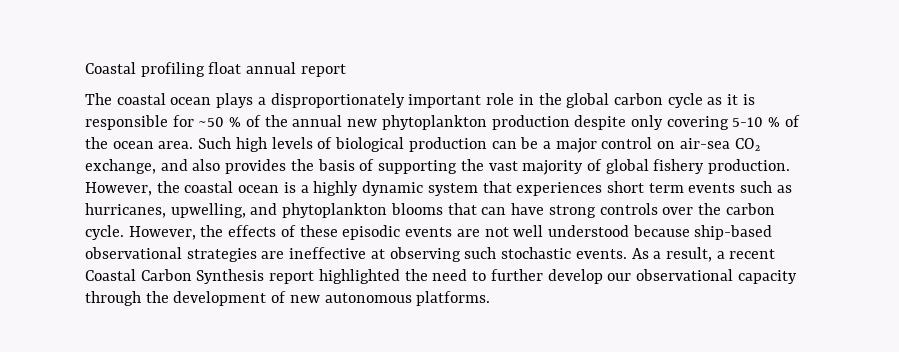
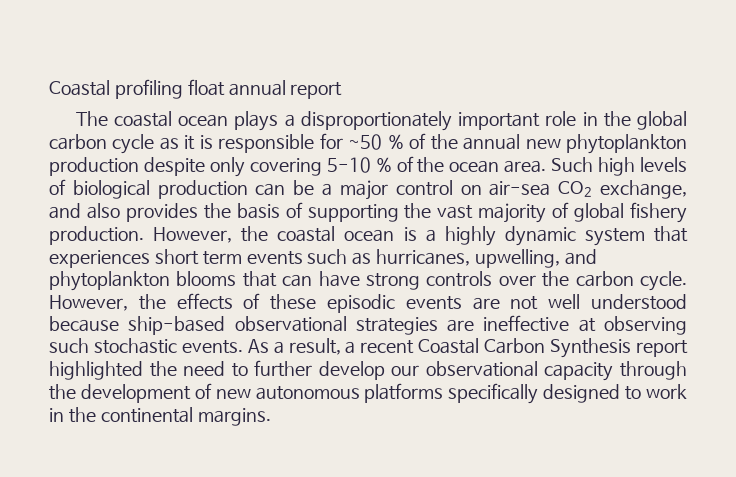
[416,291,491,306] platforms. -> [364,383,688,404] [49,407,271,426] platforms specifically designed to work in the continental margins.

